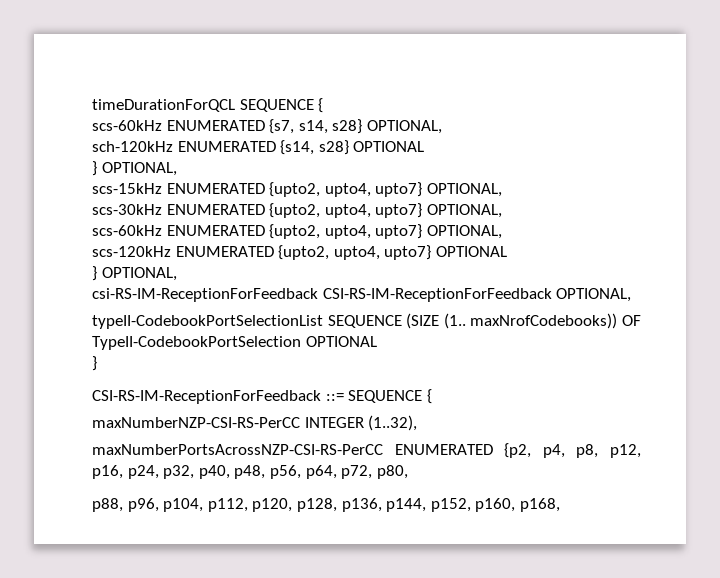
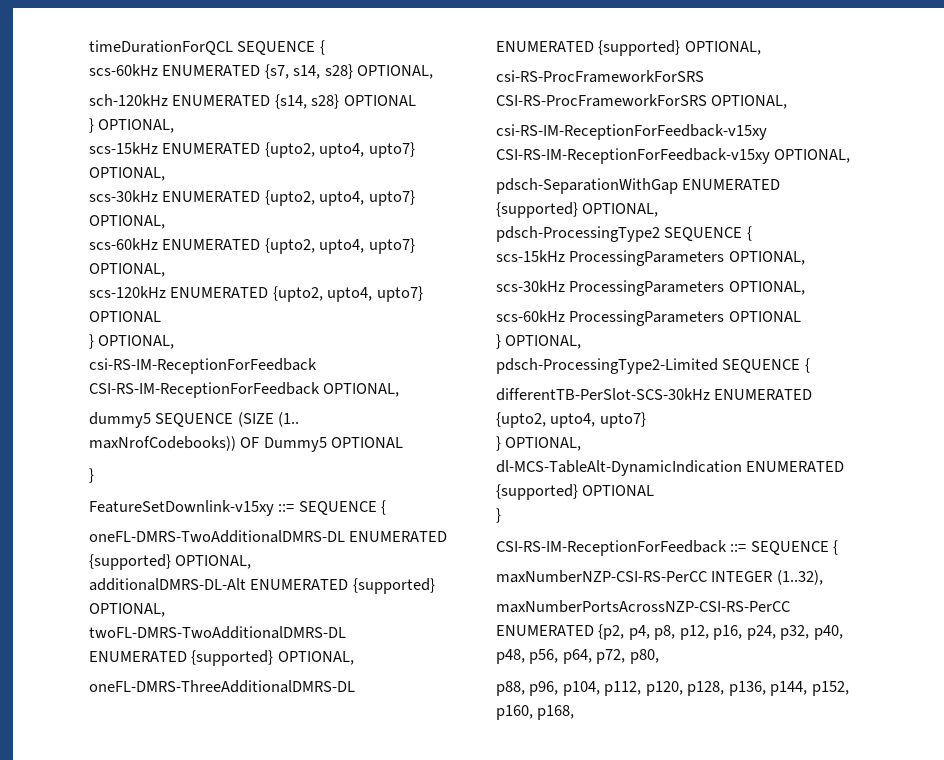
[92,315,323,329] typeII-CodebookPortSelectionList -> [89,412,151,428] dummy5
[92,336,301,350] TypeII-CodebookPortSelection -> [263,437,404,452] [89,468,94,483] [89,500,387,516] [89,530,448,543] [89,554,252,570] [89,578,435,594] [89,603,165,617] [89,626,346,639] [89,650,354,666] [89,680,355,693] [496,40,761,56] [496,70,704,83] [496,94,788,109] [496,124,767,140] [496,148,851,164] [496,178,781,194] [496,202,659,218] [496,226,752,242] [496,250,805,266] [496,280,805,296] [496,310,801,326] [496,334,582,349] [496,358,810,374] [496,388,813,401] [496,412,646,428] [496,436,582,451] [496,460,845,476] [496,484,578,500] Dummy5 OPTIONAL // } // FeatureSetDownlink-v15xy ::= SEQUENCE { // oneFL-DMRS-TwoAdditionalDMRS-DL ENUMERATED {supported} OPTIONAL, // additionalDMRS-DL-Alt ENUMERATED {supported} OPTIONAL, // twoFL-DMRS-TwoAdditionalDMRS-DL ENUMERATED {supported} OPTIONAL, // oneFL-DMRS-ThreeAdditionalDMRS-DL ENUMERATED {supported} OPTIONAL, // csi-RS-ProcFrameworkForSRS CSI-RS-ProcFrameworkForSRS OPTIONAL, // csi-RS-IM-ReceptionForFeedback-v15xy CSI-RS-IM-ReceptionForFeedback-v15xy OPTIONAL, // pdsch-SeparationWithGap ENUMERATED {supported} OPTIONAL, // pdsch-ProcessingType2 SEQUENCE { // scs-15kHz ProcessingParameters OPTIONAL, // scs-30kHz ProcessingParameters OPTIONAL, // scs-60kHz ProcessingParameters OPTIONAL // } OPTIONAL, // pdsch-ProcessingType2-Limited SEQUENCE { // differentTB-PerSlot-SCS-30kHz ENUMERATED {upto2, upto4, upto7} // } OPTIONAL, // dl-MCS-TableAlt-DynamicIndication ENUMERATED {supported}

